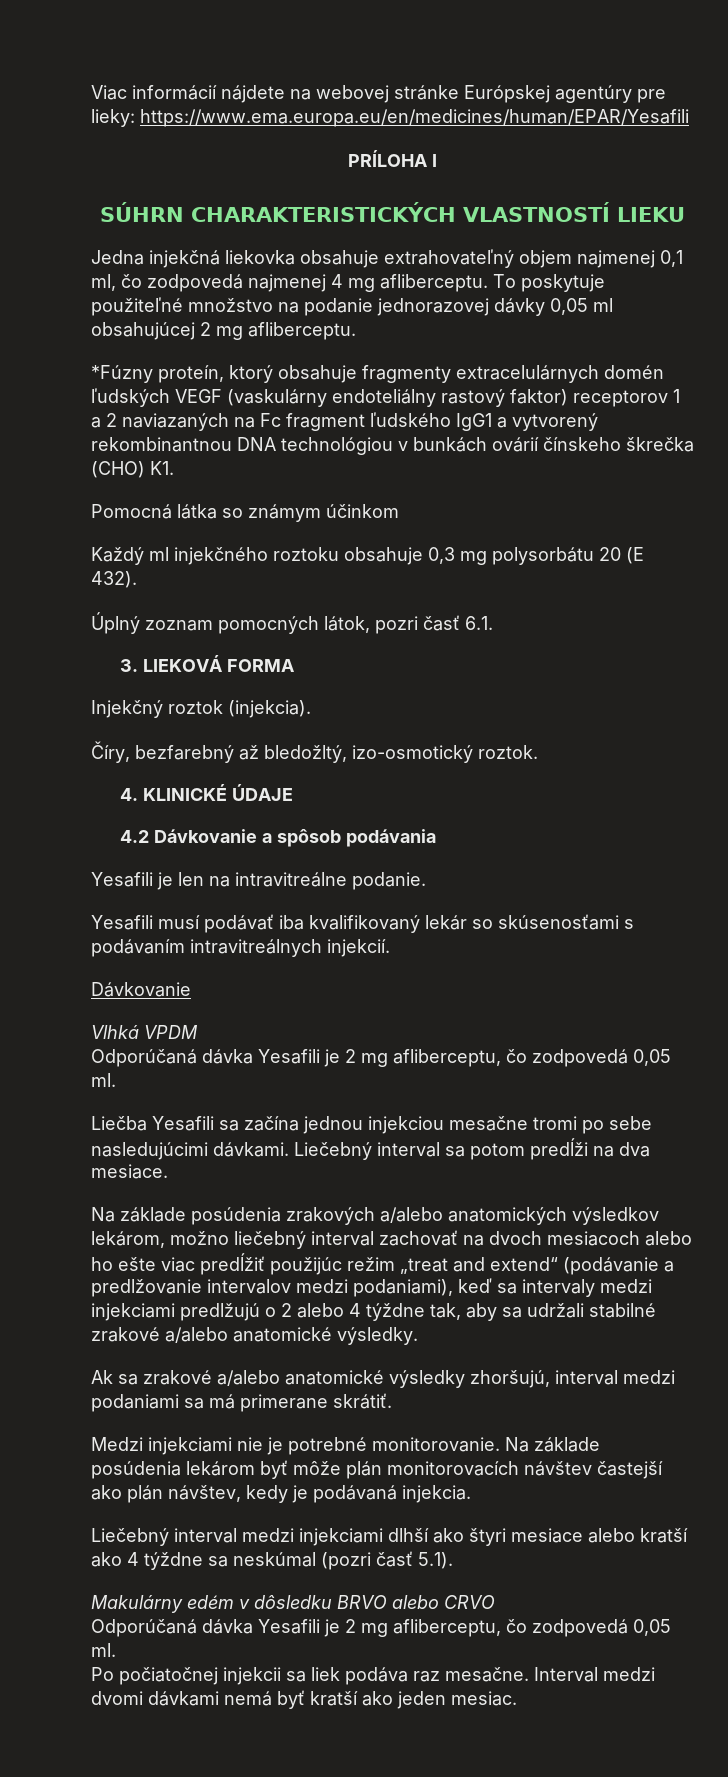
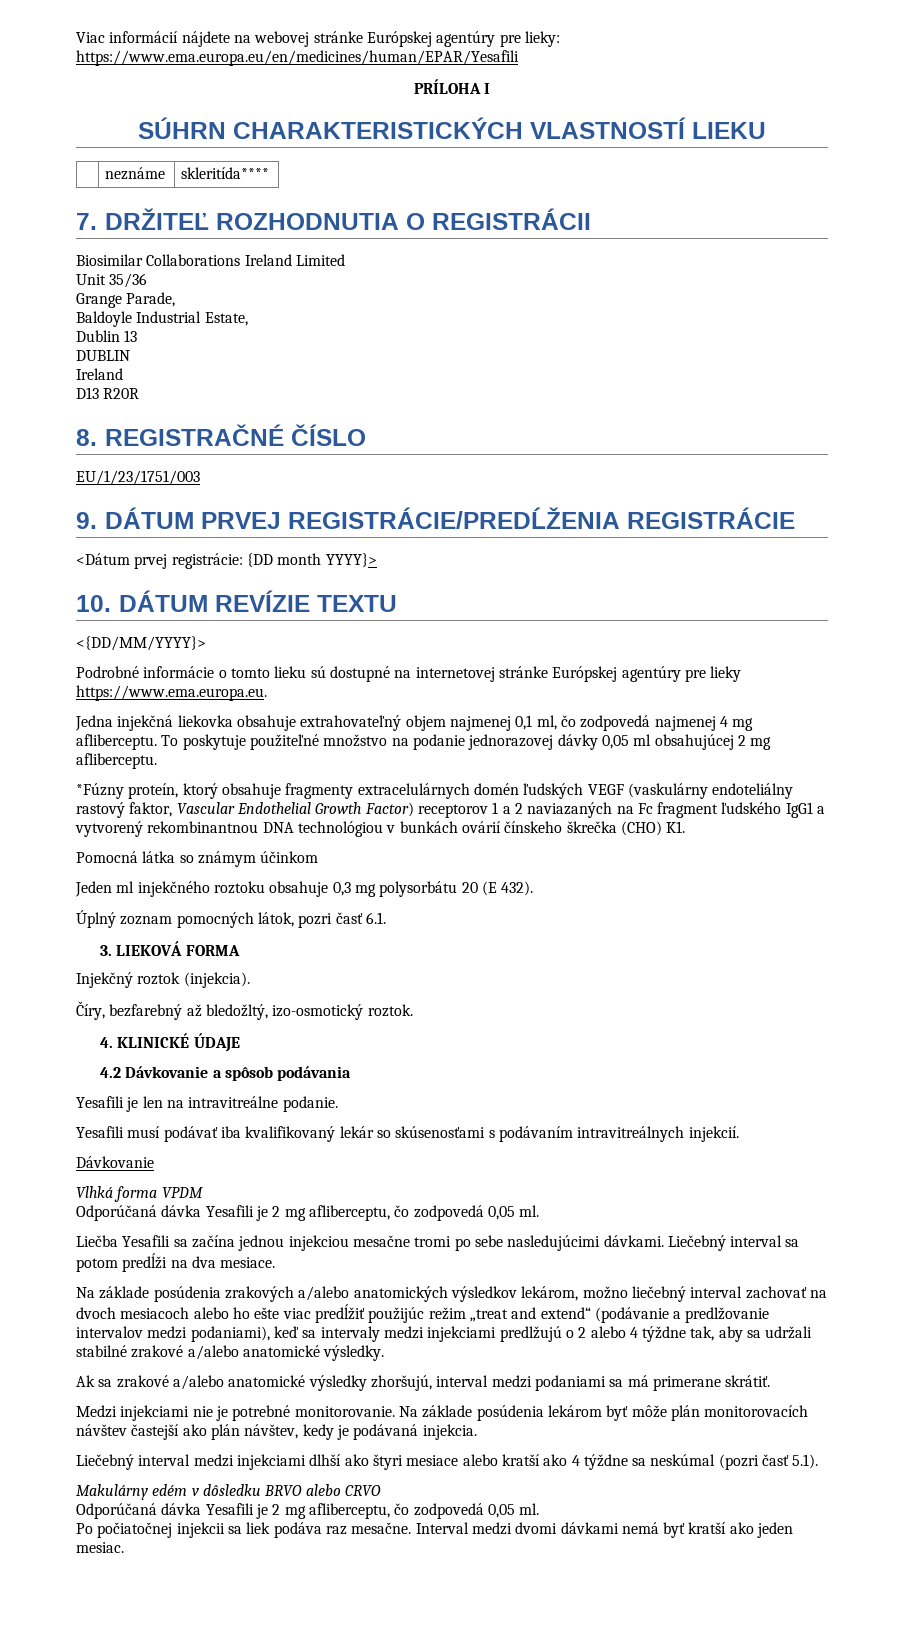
(685, 214) none -> [105,167,166,180] [181,167,270,179] [76,208,591,230] [76,254,345,266] [76,273,148,288] [76,292,176,308] [76,311,248,327] [76,330,138,342] [76,350,130,361] [76,368,123,380] [76,387,140,399] [76,424,366,446] [76,470,200,485] [76,507,795,529] [76,553,377,569] [76,590,397,612] [76,636,206,651] [76,666,742,682] [76,685,267,701] // | neznáme | skleritída**** // 7. DRŽITEĽ ROZHODNUTIA O REGISTRÁCII // Biosimilar Collaborations Ireland Limited // Unit 35/36 // Grange Parade, // Baldoyle Industrial Estate, // Dublin 13 // DUBLIN // Ireland // D13 R20R // 8. REGISTRAČNÉ ČÍSLO // EU/1/23/1751/003 // 9. DÁTUM PRVEJ REGISTRÁCIE/PREDĹŽENIA REGISTRÁCIE // <Dátum prvej registrácie: {DD month YYYY}> // 10. DÁTUM REVÍZIE TEXTU // <{DD/MM/YYYY}> // Podrobné informácie o tomto lieku sú dostupné na internetovej stránke Európskej agentúry pre lieky https://www.ema.europa.eu.
[510,389,568,406] faktor) -> [129,802,414,817] faktor, Vascular Endothelial Growth Factor)
[91,547,144,565] Každý -> [75,881,112,897] Jeden
(139, 1032) none -> [114,1186,158,1202] forma

